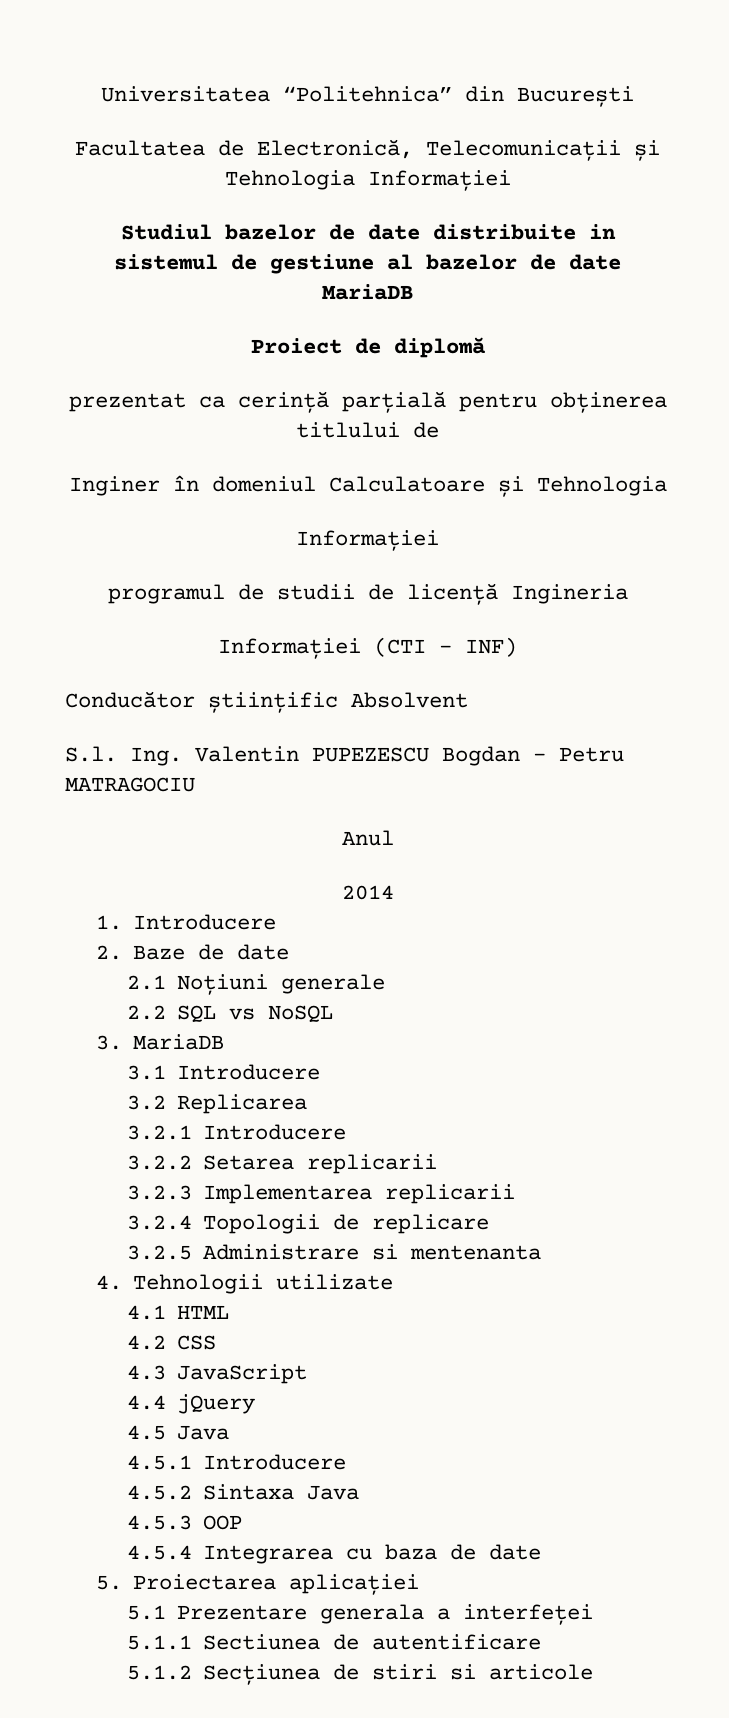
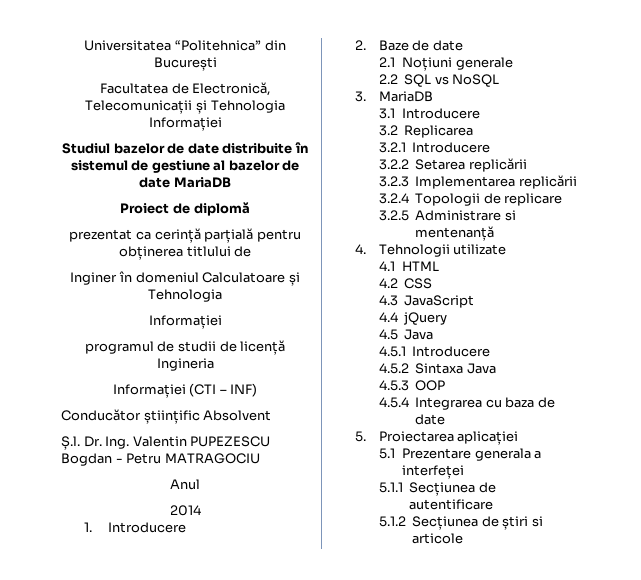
[588,224,616,239] in -> [294,142,308,153] în
[65,746,117,762] S.l. -> [61,436,102,450] Ș.l. Dr.
[307,1154,438,1174] replicarii -> [468,158,527,172] replicării
[385,1184,516,1204] replicarii -> [518,175,577,189] replicării
[410,1245,542,1260] mentenanta -> [415,226,495,241] mentenanță
[203,1634,321,1650] Sectiunea -> [409,482,476,496] Secțiunea
[372,1664,438,1680] stiri -> [502,516,529,530] știri

